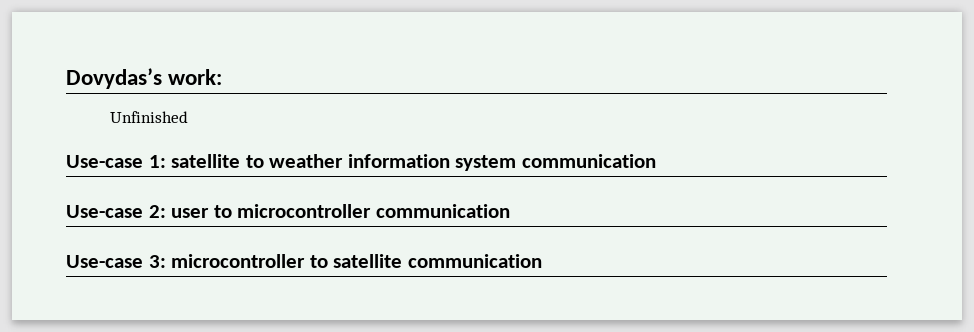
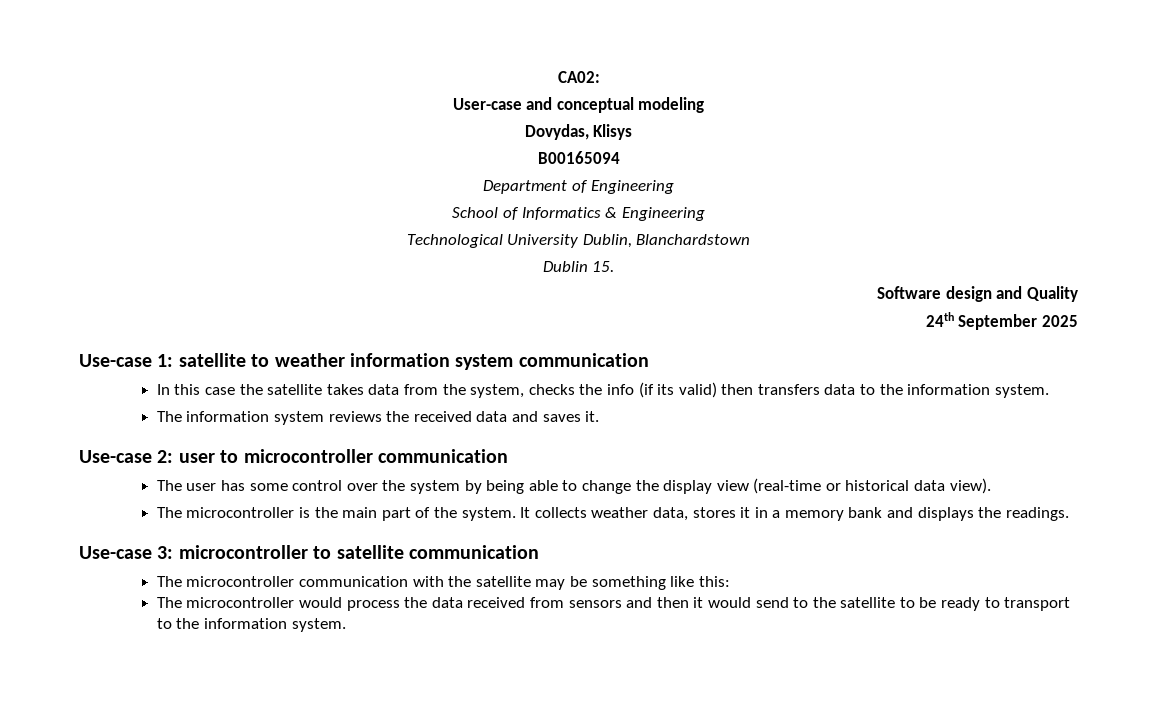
[66,68,223,89] [109,111,188,123] Dovydas’s work: // Unfinished -> [557,71,600,83] [452,97,705,113] [524,124,633,140] [537,151,620,164] [483,180,674,194] [452,207,705,221] [406,234,751,248] [542,261,615,272] [877,286,1078,302] [925,312,1078,330] CA02: // User-case and conceptual modeling // Dovydas, Klisys // B00165094 // Department of Engineering // School of Informatics & Engineering // Technological University Dublin, Blanchardstown // Dublin 15. // Software design and Quality // 24th September 2025
(656, 161) none -> [156,382,1049,398] [156,411,600,425] // In this case the satellite takes data from the system, checks the info (if its valid) then transfers data to the information system. // The information system reviews the received data and saves it.
(510, 211) none -> [156,478,991,494] [156,507,1069,521] // The user has some control over the system by being able to change the display view (real-time or historical data view). // The microcontroller is the main part of the system. It collects weather data, stores it in a memory bank and displays the readings.
(542, 261) none -> [156,576,730,590] [156,597,1071,611] [156,618,346,632] // The microcontroller communication with the satellite may be something like this: // The microcontroller would process the data received from sensors and then it would send to the satellite to be ready to transport to the information system.

